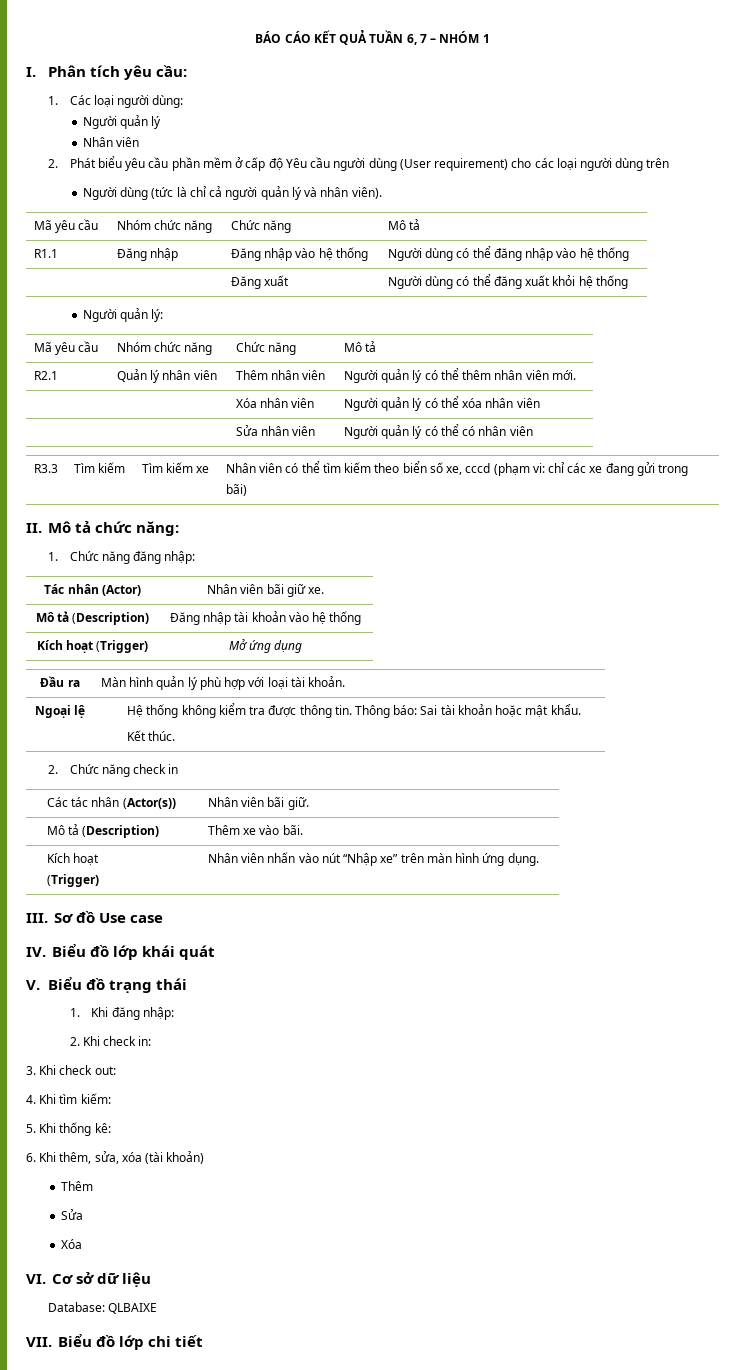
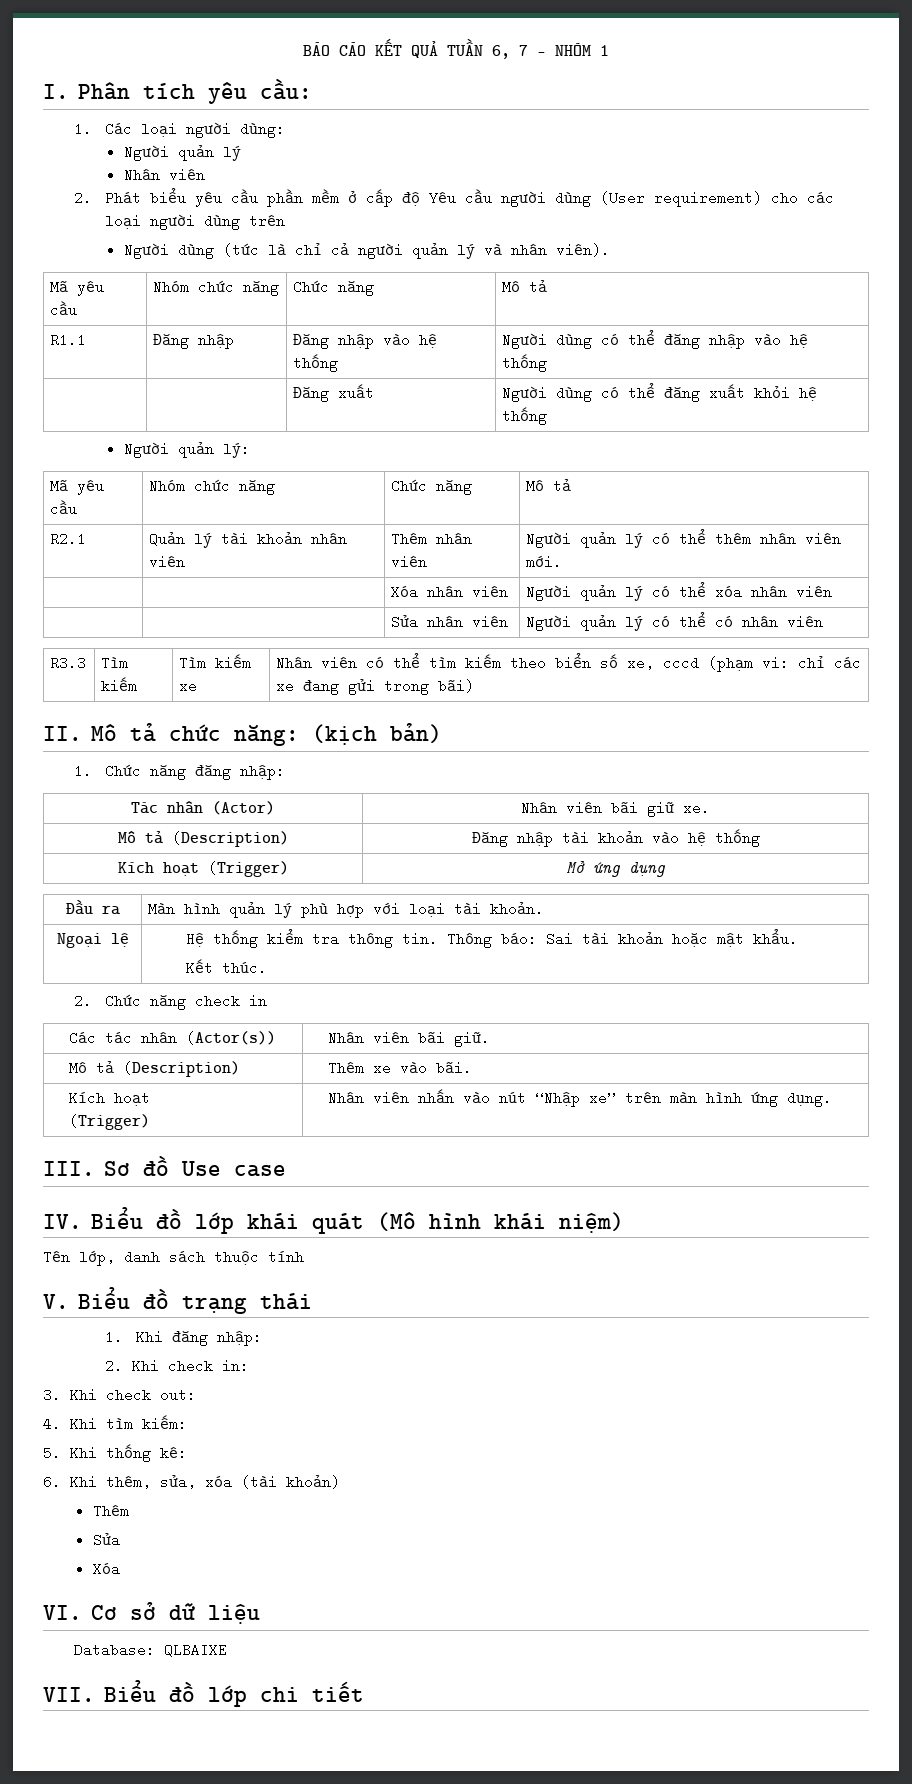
(161, 376) none -> [221,532,303,544] tài khoản
(180, 528) none -> [311,723,442,745] (kịch bản)
[181,705,216,718] không -> (258, 939) none
[268,705,297,717] được -> (339, 939) none
(216, 952) none -> [376,1212,624,1233] [43,1250,304,1266] (Mô hình khái niệm) // Tên lớp, danh sách thuộc tính

